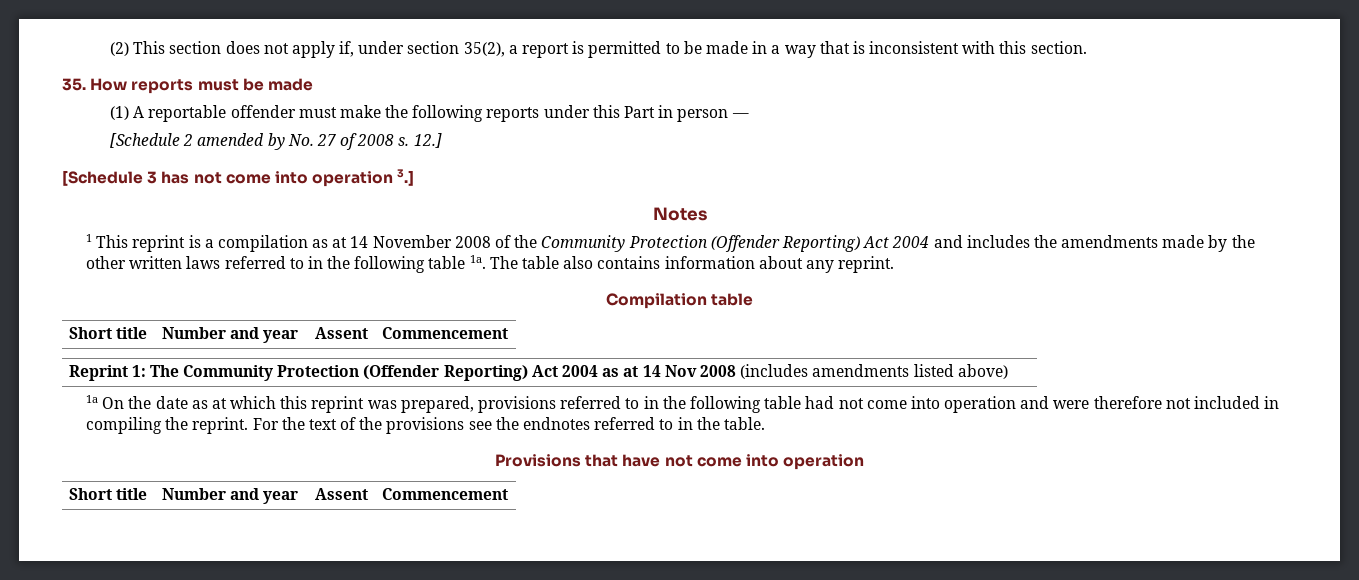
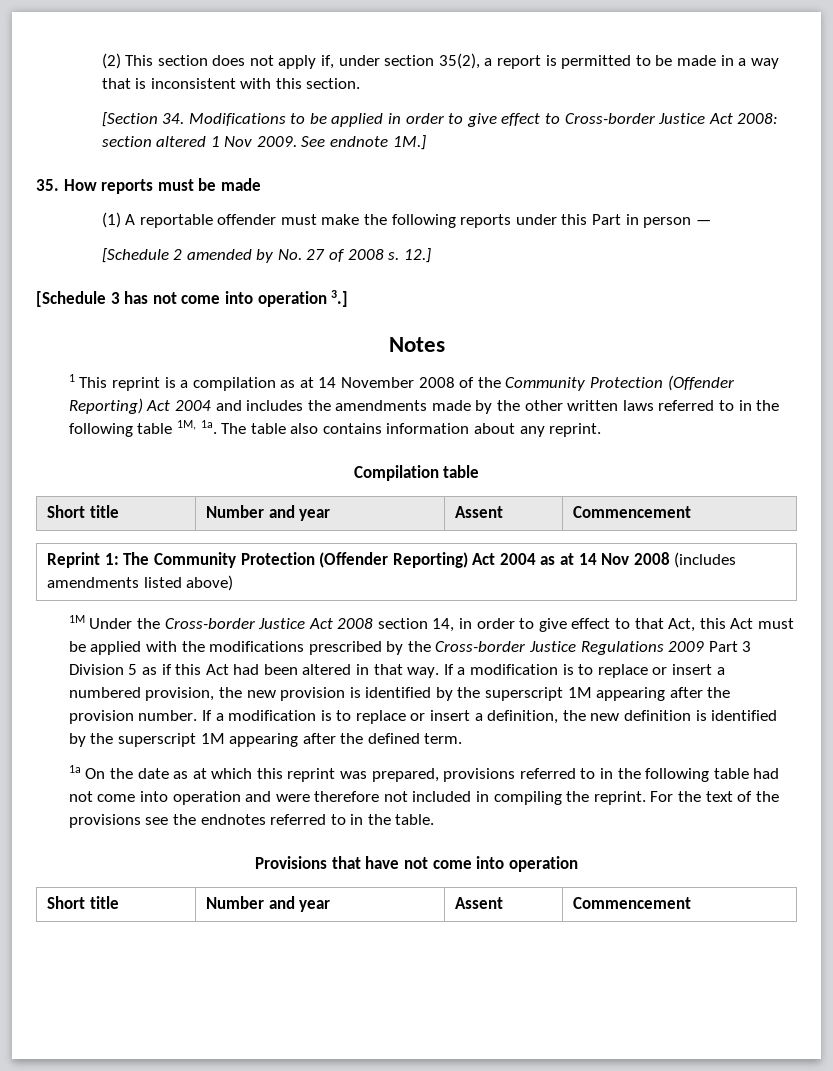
(1087, 47) none -> [101,112,779,127] [101,135,426,150] // [Section 34. Modifications to be applied in order to give effect to Cross-border Justice Act 2008: section altered 1 Nov 2009. See endnote 1M.]
(466, 262) none -> [176,420,196,430] 1M,
(1008, 371) none -> [68,615,794,632] [68,641,752,655] [68,664,725,678] [68,687,731,701] [68,710,778,724] [68,733,463,747] // 1M Under the Cross-border Justice Act 2008 section 14, in order to give effect to that Act, this Act must be applied with the modifications prescribed by the Cross-border Justice Regulations 2009 Part 3 Division 5 as if this Act had been altered in that way. If a modification is to replace or insert a numbered provision, the new provision is identified by the superscript 1M appearing after the provision number. If a modification is to replace or insert a definition, the new definition is identified by the superscript 1M appearing after the defined term.

